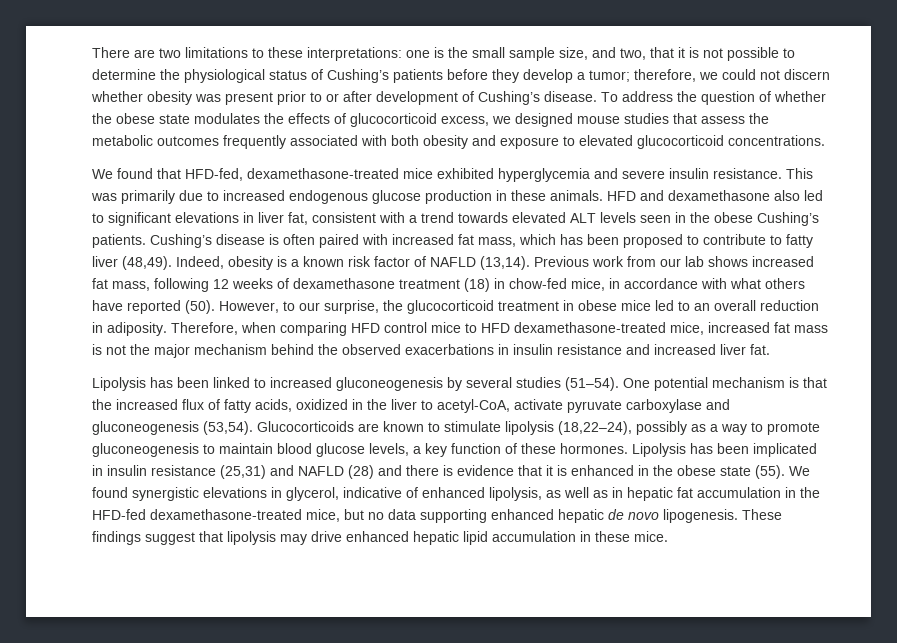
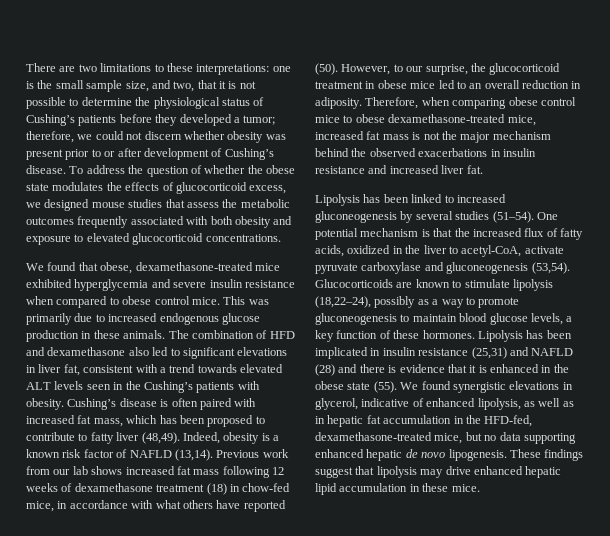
[523,69,573,83] develop -> [179,114,232,126] developed
[185,168,243,181] HFD-fed, -> [100,262,133,274] obese,
[713,168,782,179] resistance. -> [244,280,295,288] [26,296,220,308] resistance when compared to obese control mice.
(603, 195) none -> [168,330,268,339] The combination of
[714,212,819,226] [92,234,146,248] obese Cushing’s patients. -> [143,381,260,393] [26,398,64,410] Cushing’s patients with obesity.
[112,281,150,291] mass, -> [193,469,220,475] mass
[351,323,380,333] HFD -> [508,97,538,106] obese
[481,323,510,333] HFD -> [355,114,385,123] obese
[92,509,146,520] HFD-fed -> [484,415,533,427] HFD-fed,

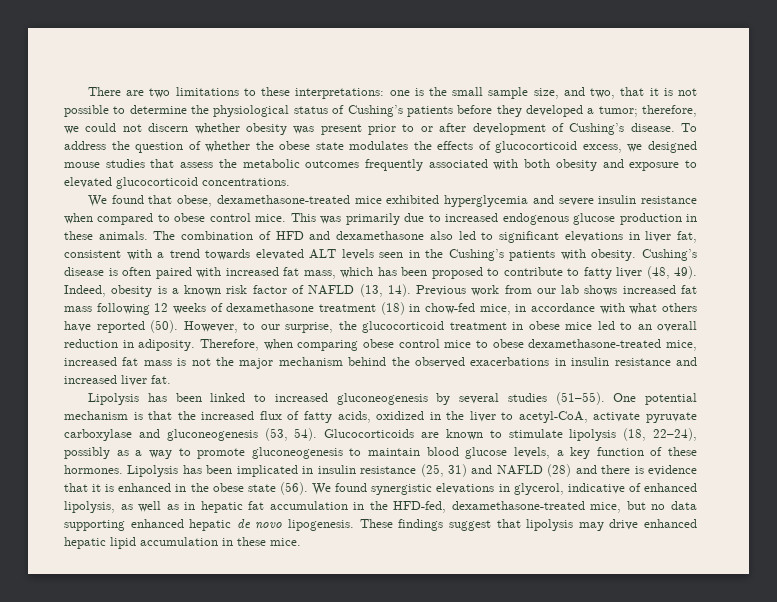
[141,432,180,444] (48,49). -> [646,266,697,279] (48, 49).
[174,449,213,461] (13,14). -> [359,284,411,297] (13, 14).
[492,211,534,223] (51–54). -> [555,392,605,405] (51–55).
[531,262,570,274] (53,54). -> [264,428,318,441] (53, 54).
[315,296,371,308] (18,22–24), -> [623,428,697,441] (18, 22–24),
[471,347,507,359] (25,31) -> [420,464,467,477] (25, 31)
[373,381,397,393] (55). -> [279,482,308,495] (56).

